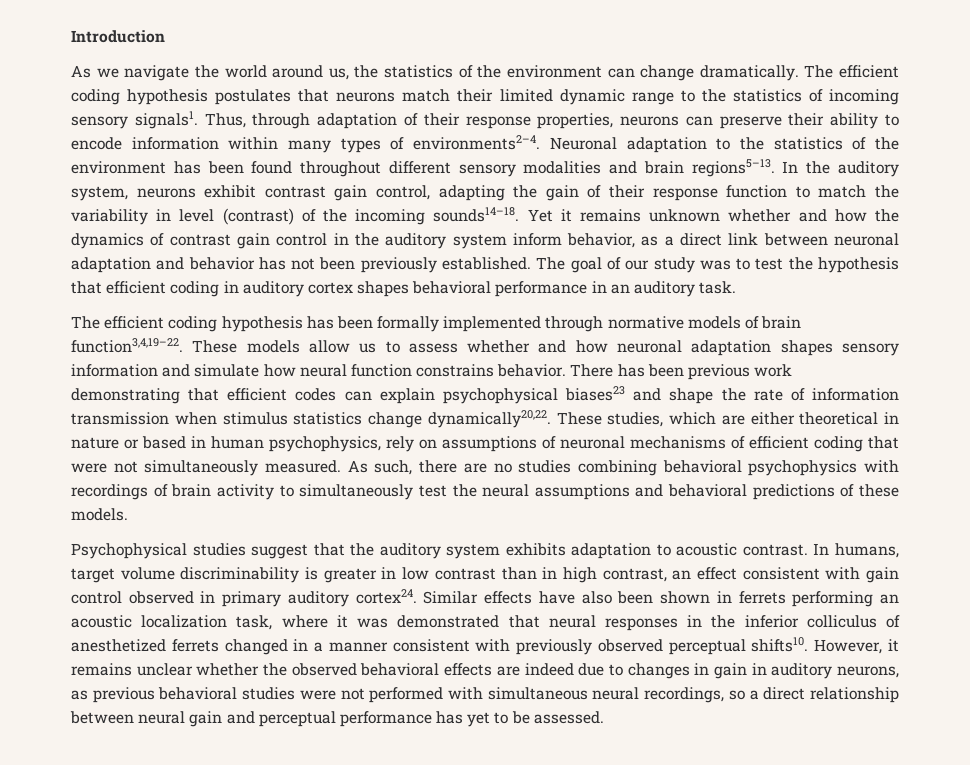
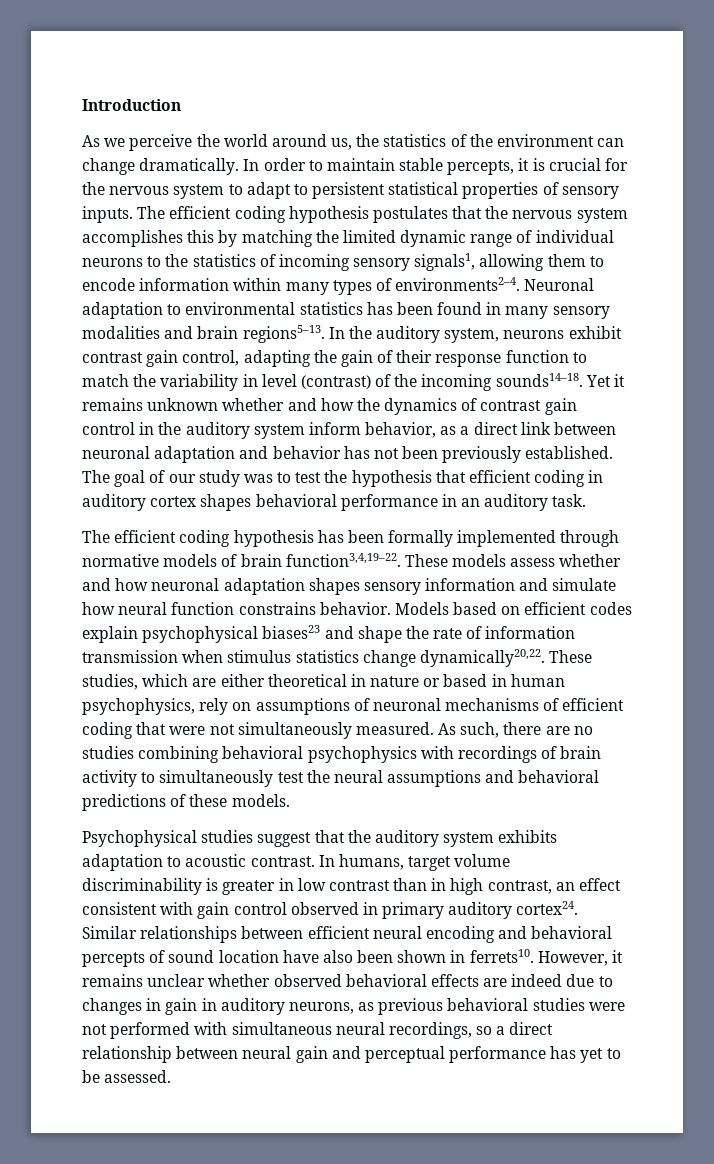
[124,65,190,81] navigate -> [129,134,193,151] perceive
(799, 73) none -> [243,158,629,175] [82,182,619,199] [82,206,133,223] In order to maintain stable percepts, it is crucial for the nervous system to adapt to persistent statistical properties of sensory inputs.
[336,89,674,105] neurons match their limited dynamic range -> [485,206,628,223] [82,230,614,247] [82,258,143,267] the nervous system accomplishes this by matching the limited dynamic range of individual neurons
[134,111,879,129] signals1. Thus, through adaptation of their response properties, neurons can preserve their ability -> [414,253,586,271] signals1, allowing them
[739,137,900,150] [71,161,166,174] the statistics of the environment -> [185,302,363,315] environmental statistics
[300,161,451,177] throughout different -> [486,302,549,319] in many
[308,340,400,353] allow us to -> (507, 560) none
[570,364,793,380] [71,388,220,404] There has been previous work demonstrating that -> [394,602,521,615] Models based on
[344,391,372,401] can -> (632, 608) none
[484,591,533,604] effects -> [140,926,613,943] [82,950,279,967] relationships between efficient neural encoding and behavioral percepts of sound location
[738,591,900,607] [71,615,900,631] [71,637,809,655] ferrets performing an acoustic localization task, where it was demonstrated that neural responses in the inferior colliculus of anesthetized ferrets changed in a manner consistent with previously observed perceptual shifts10. -> [469,949,534,963] ferrets10.
[263,663,288,676] the -> (271, 980) none

